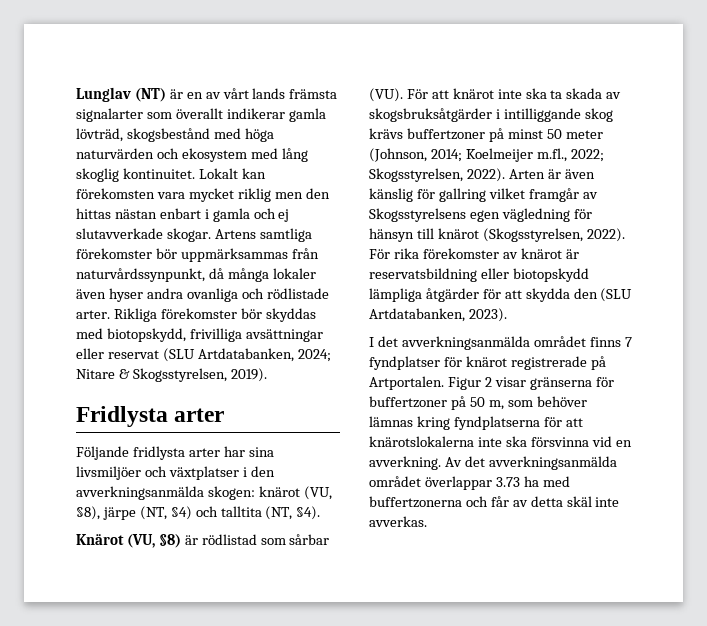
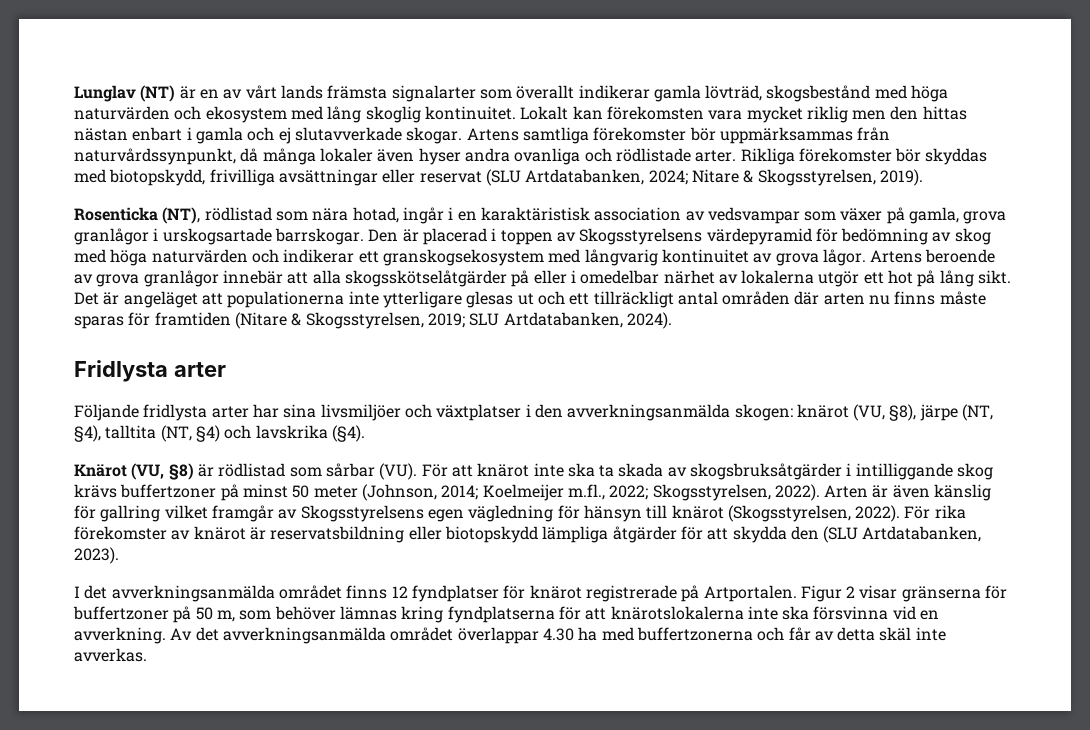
(267, 375) none -> [74,207,1007,224] [74,228,991,245] [74,249,996,266] [74,270,1012,287] [74,291,986,308] [74,312,672,329] // Rosenticka (NT), rödlistad som nära hotad, ingår i en karaktäristisk association av vedsvampar som växer på gamla, grova granlågor i urskogsartade barrskogar. Den är placerad i toppen av Skogsstyrelsens värdepyramid för bedömning av skog med höga naturvärden och indikerar ett granskogsekosystem med långvarig kontinuitet av grova lågor. Artens beroende av grova granlågor innebär att alla skogsskötselåtgärder på eller i omedelbar närhet av lokalerna utgör ett hot på lång sikt. Det är angeläget att populationerna inte ytterligare glesas ut och ett tillräckligt antal områden där arten nu finns måste sparas för framtiden (Nitare & Skogsstyrelsen, 2019; SLU Artdatabanken, 2024).
[170,506,321,520] §4) och talltita (NT, §4). -> [74,425,365,442] §4), talltita (NT, §4) och lavskrika (§4).
[624,337,632,347] 7 -> [391,586,408,598] 12
[495,477,520,487] 3.73 -> [542,628,574,641] 4.30

